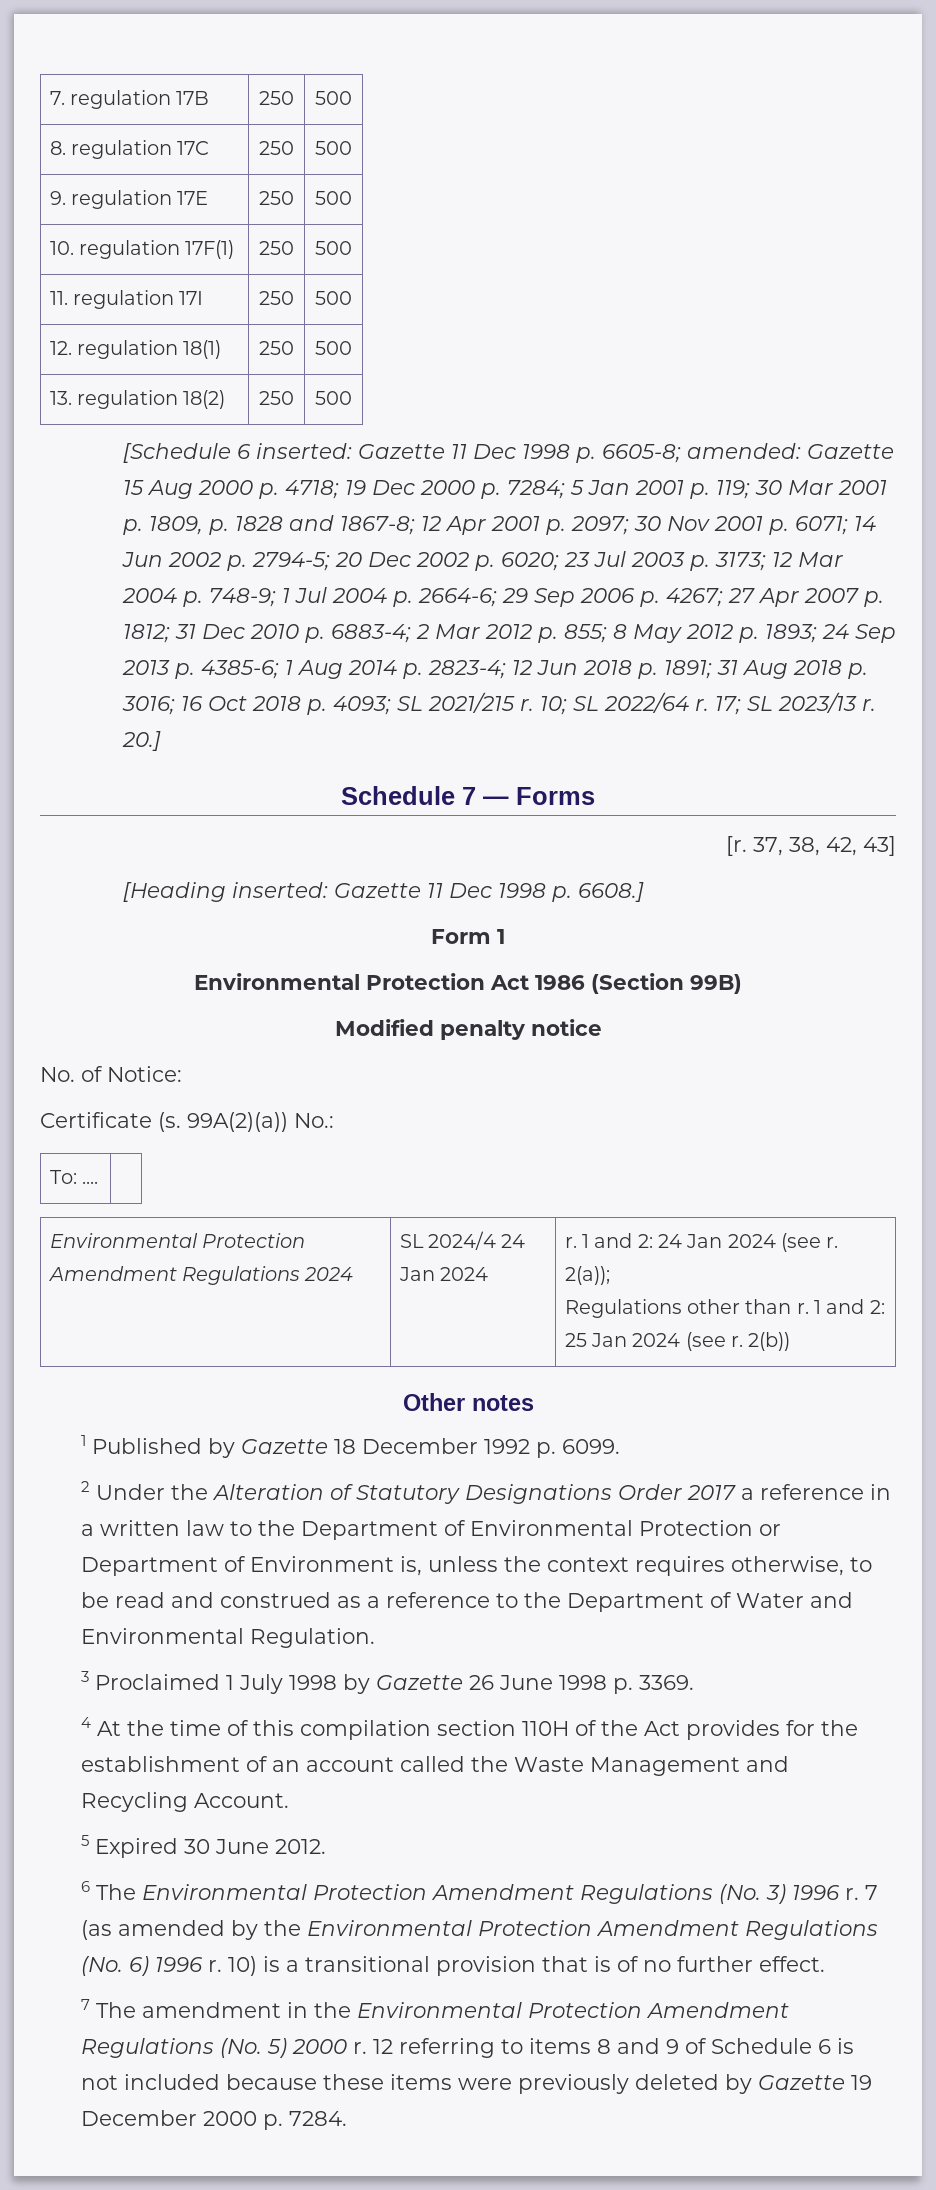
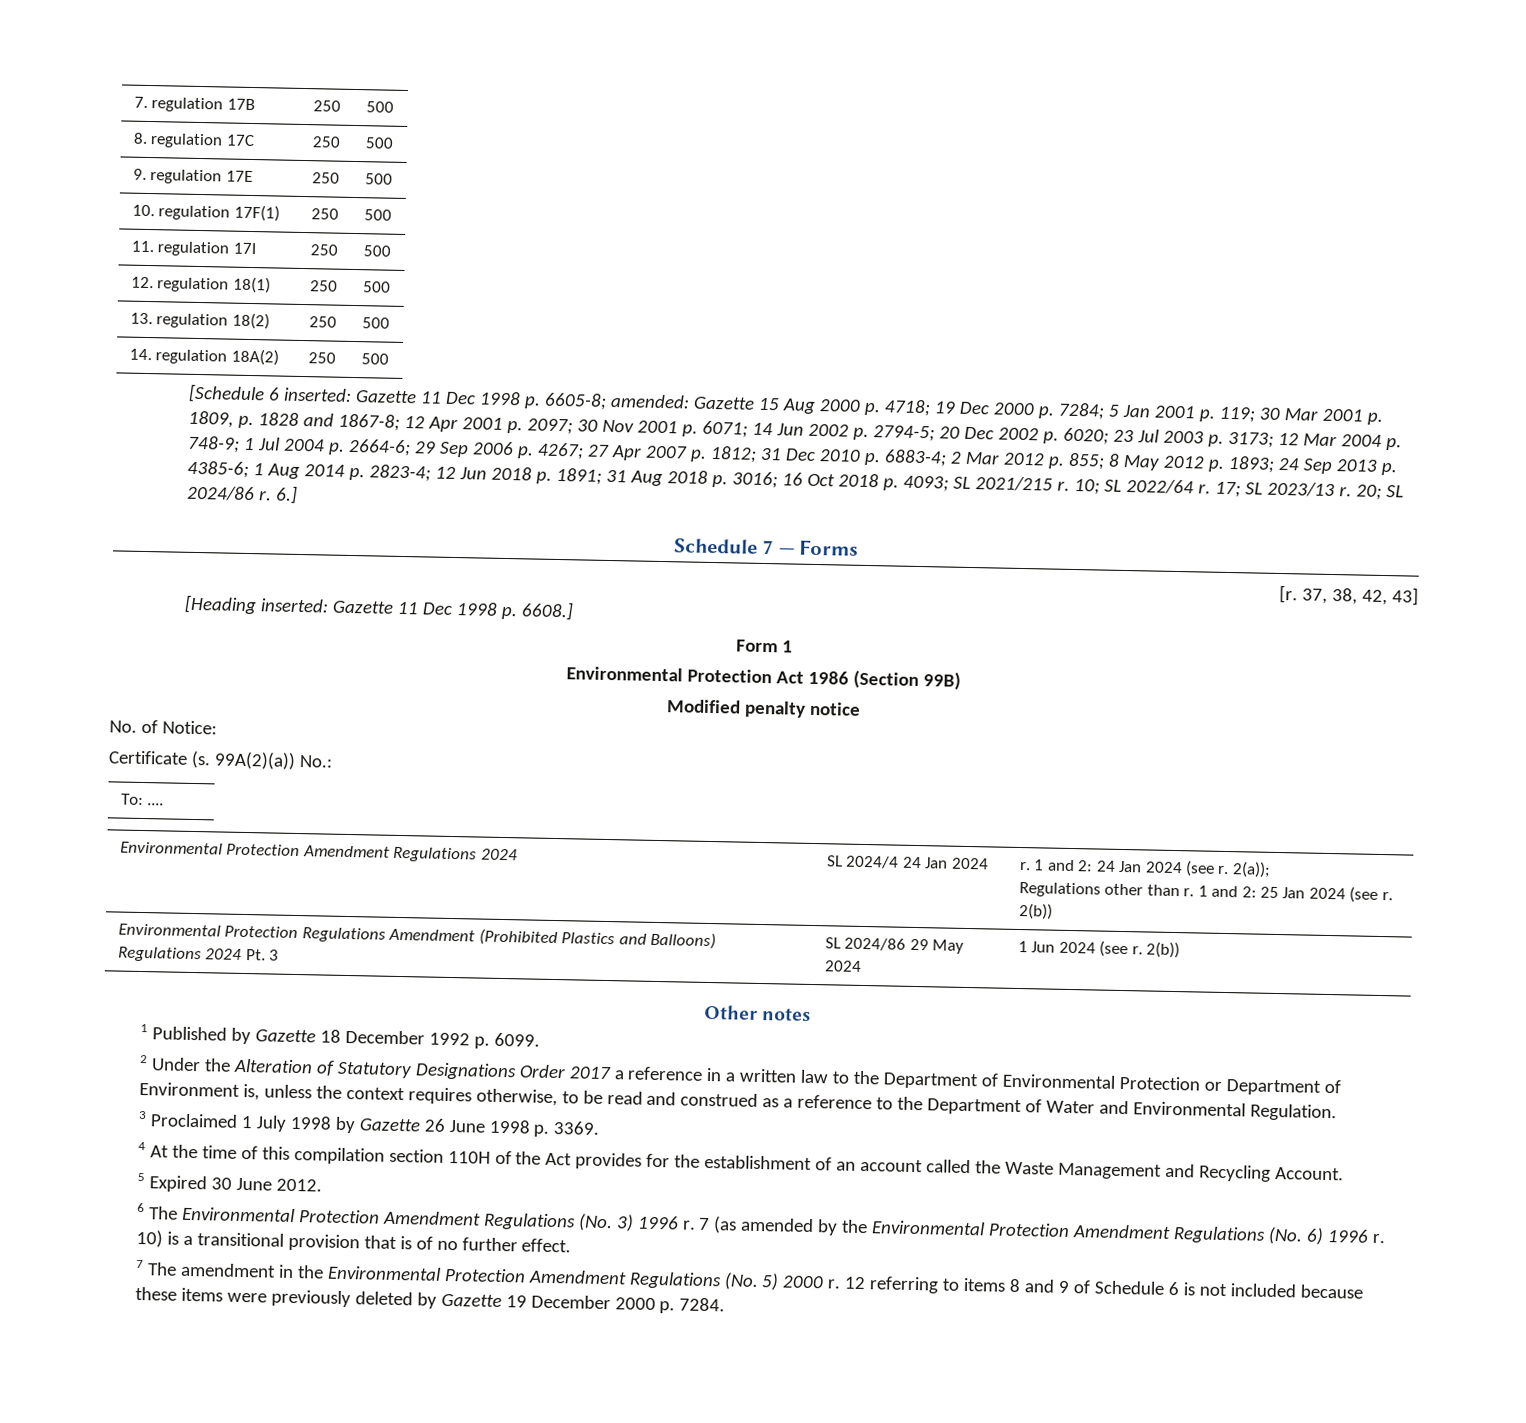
(352, 398) none -> [128,348,279,366] [307,352,336,364] [361,353,389,365] // 14. regulation 18A(2) | 250 | 500
[121,731,161,751] 20.] -> [1355,484,1404,500] [186,485,299,504] 20; SL 2024/86 r. 6.]
(791, 1341) none -> [117,923,717,950] [117,946,280,963] [824,937,965,954] [823,960,862,972] [1017,940,1181,959] // Environmental Protection Regulations Amendment (Prohibited Plastics and Balloons) Regulations 2024 Pt. 3 | SL 2024/86 29 May 2024 | 1 Jun 2024 (see r. 2(b))

